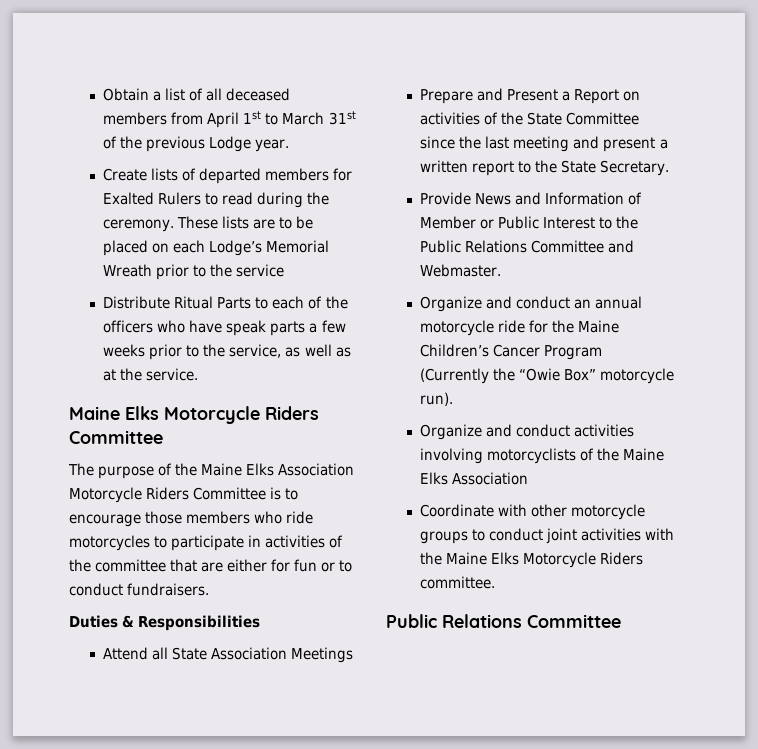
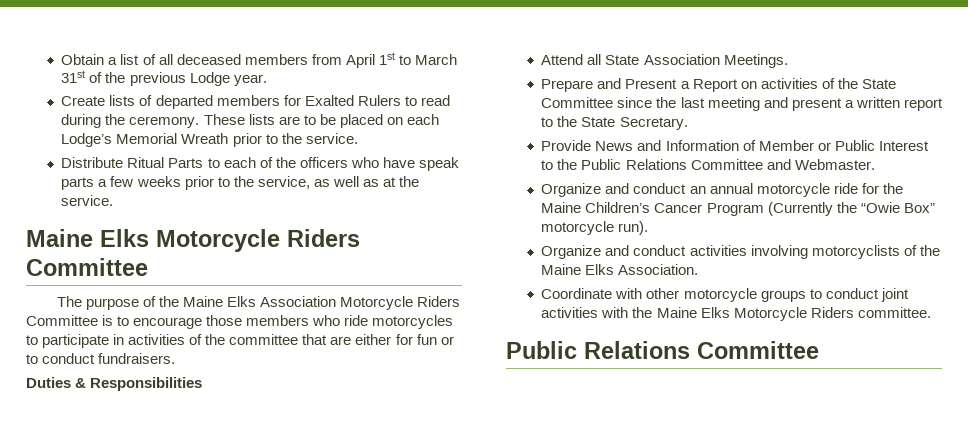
[236,264,285,277] service -> [305,133,358,144] service.
[291,647,354,663] Meetings -> [723,54,788,68] Meetings.
[452,472,529,485] Association -> [618,264,699,275] Association.

